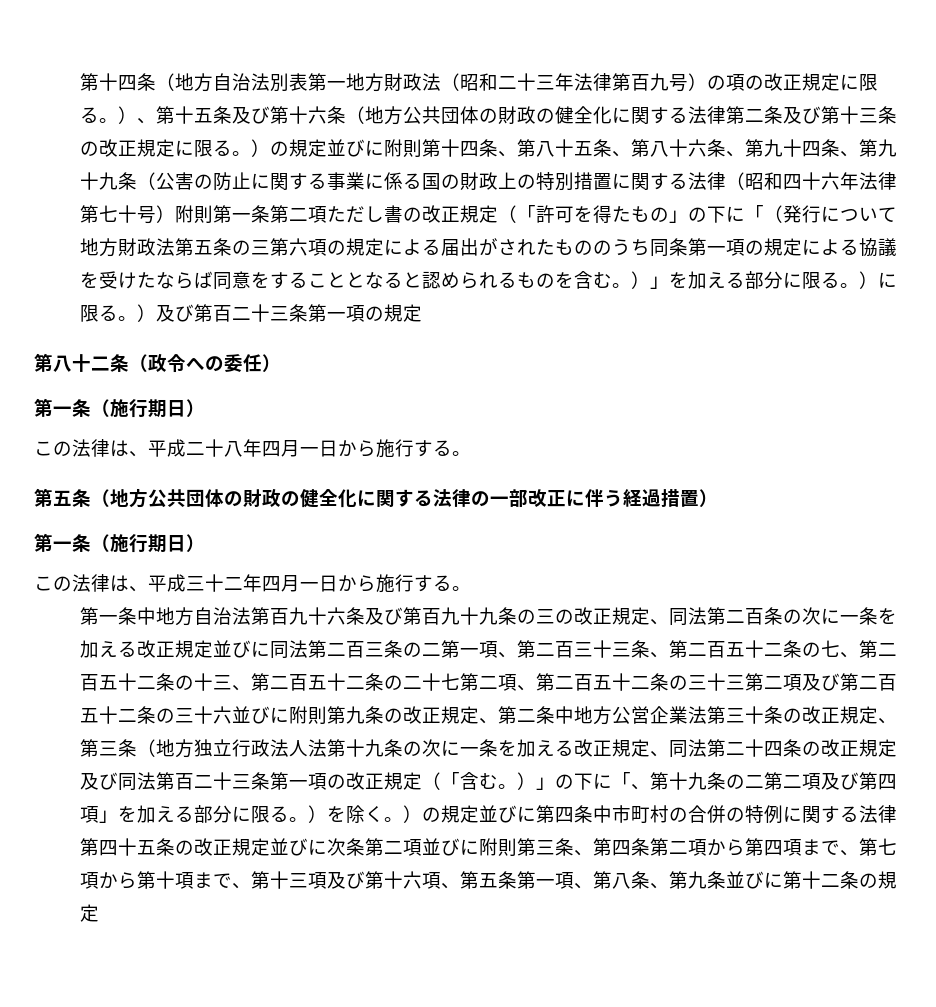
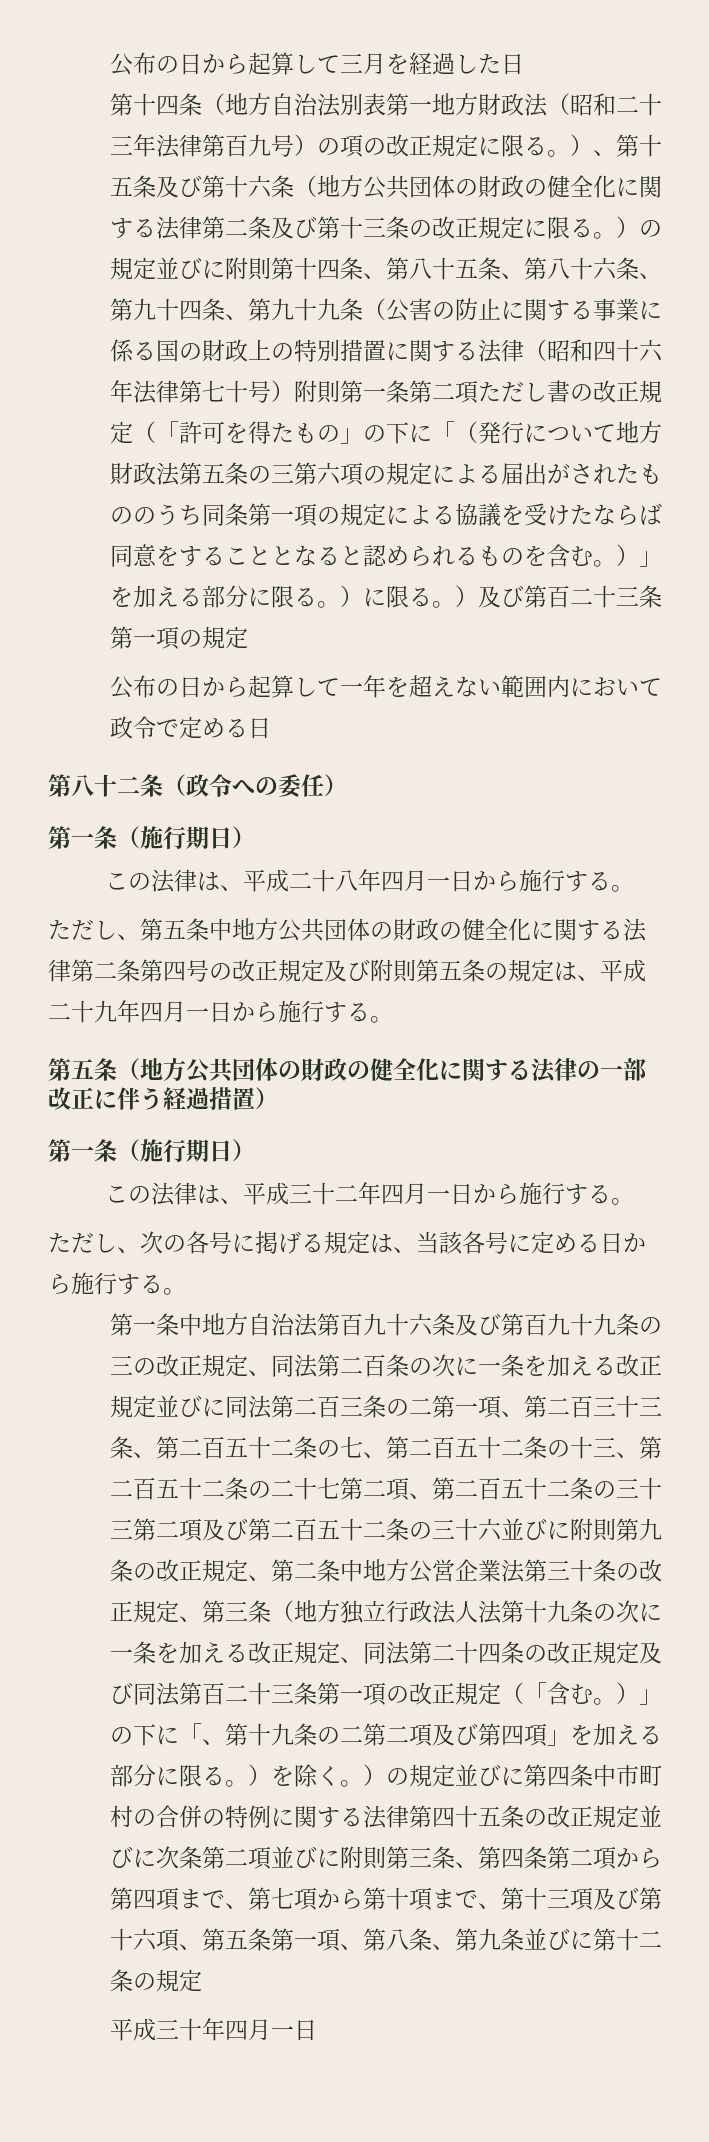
(80, 82) none -> [109,52,524,76] 公布の日から起算して三月を経過した日 //
(423, 313) none -> [109,675,662,699] [109,716,271,739] // 公布の日から起算して一年を超えない範囲内において政令で定める日
(471, 453) none -> [48,918,647,942] [48,959,646,982] [48,1000,393,1023] // ただし、第五条中地方公共団体の財政の健全化に関する法律第二条第四号の改正規定及び附則第五条の規定は、平成二十九年四月一日から施行する。
(471, 588) none -> [48,1231,646,1255] [48,1272,186,1295] // ただし、次の各号に掲げる規定は、当該各号に定める日から施行する。
(100, 913) none -> [109,2018,317,2041] // 平成三十年四月一日

